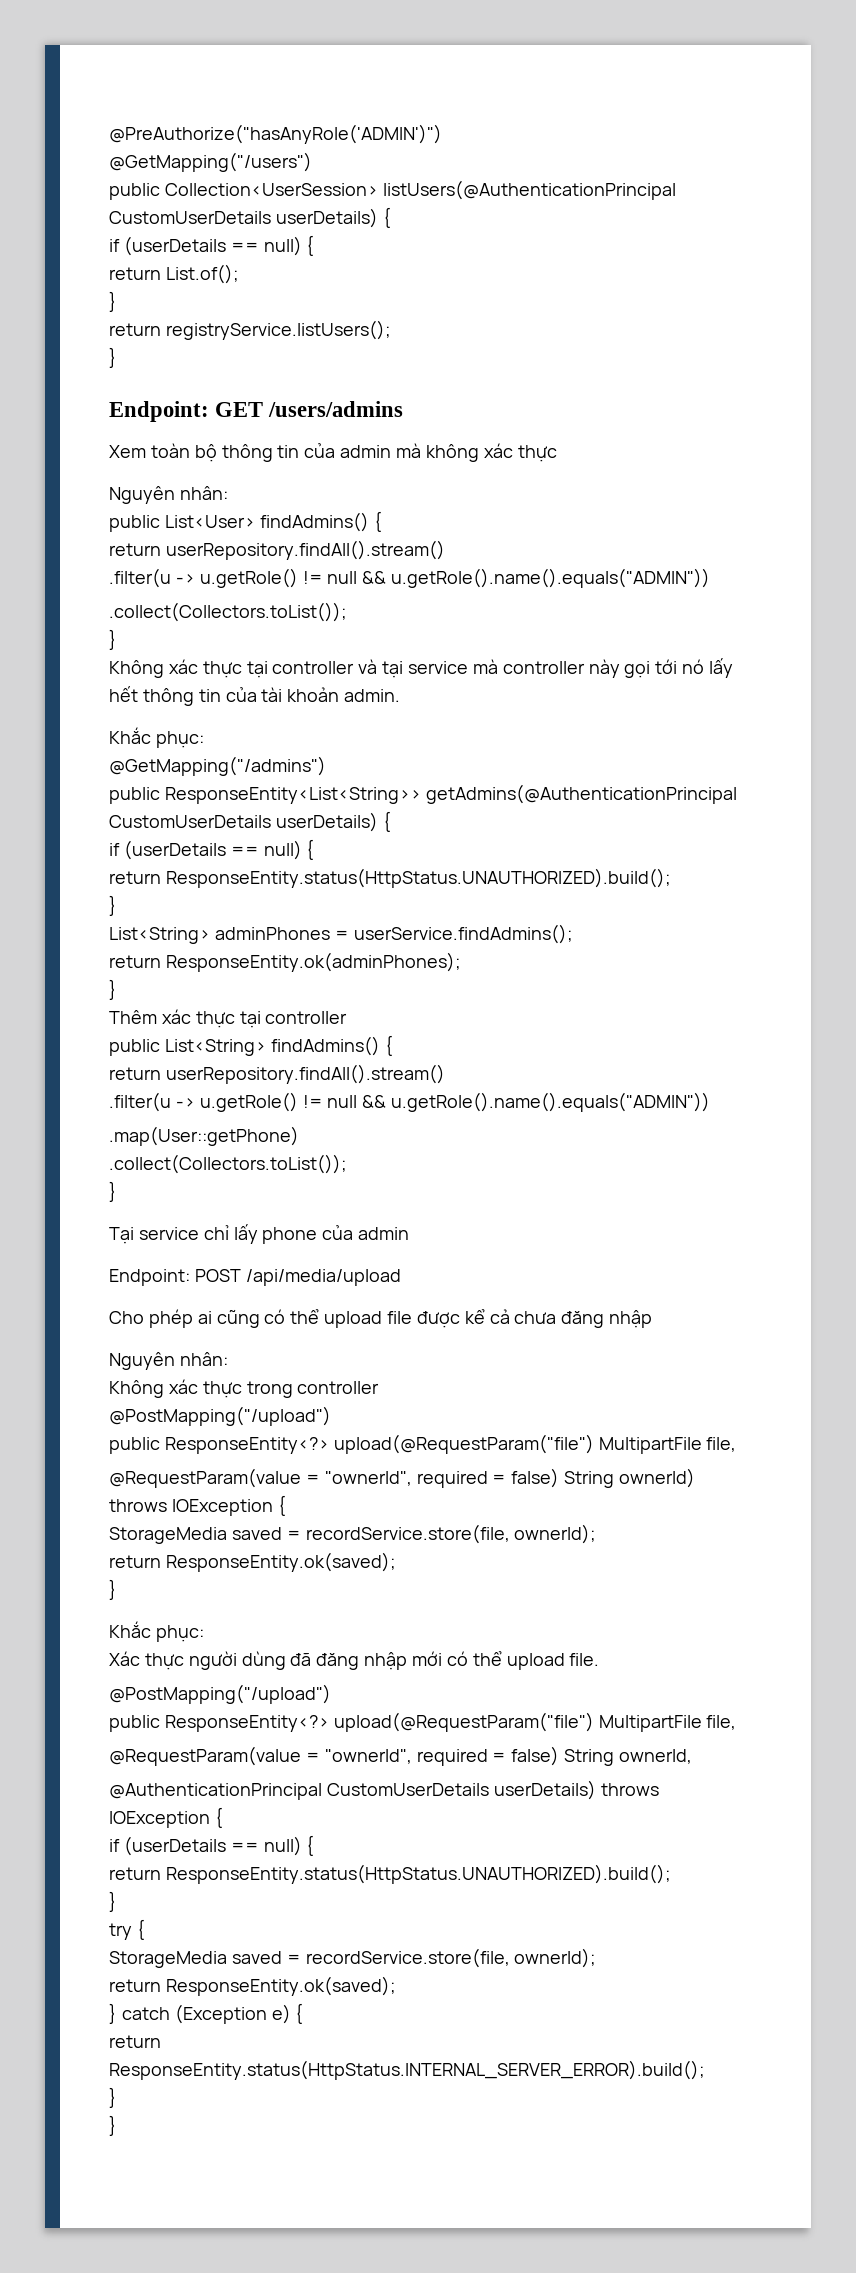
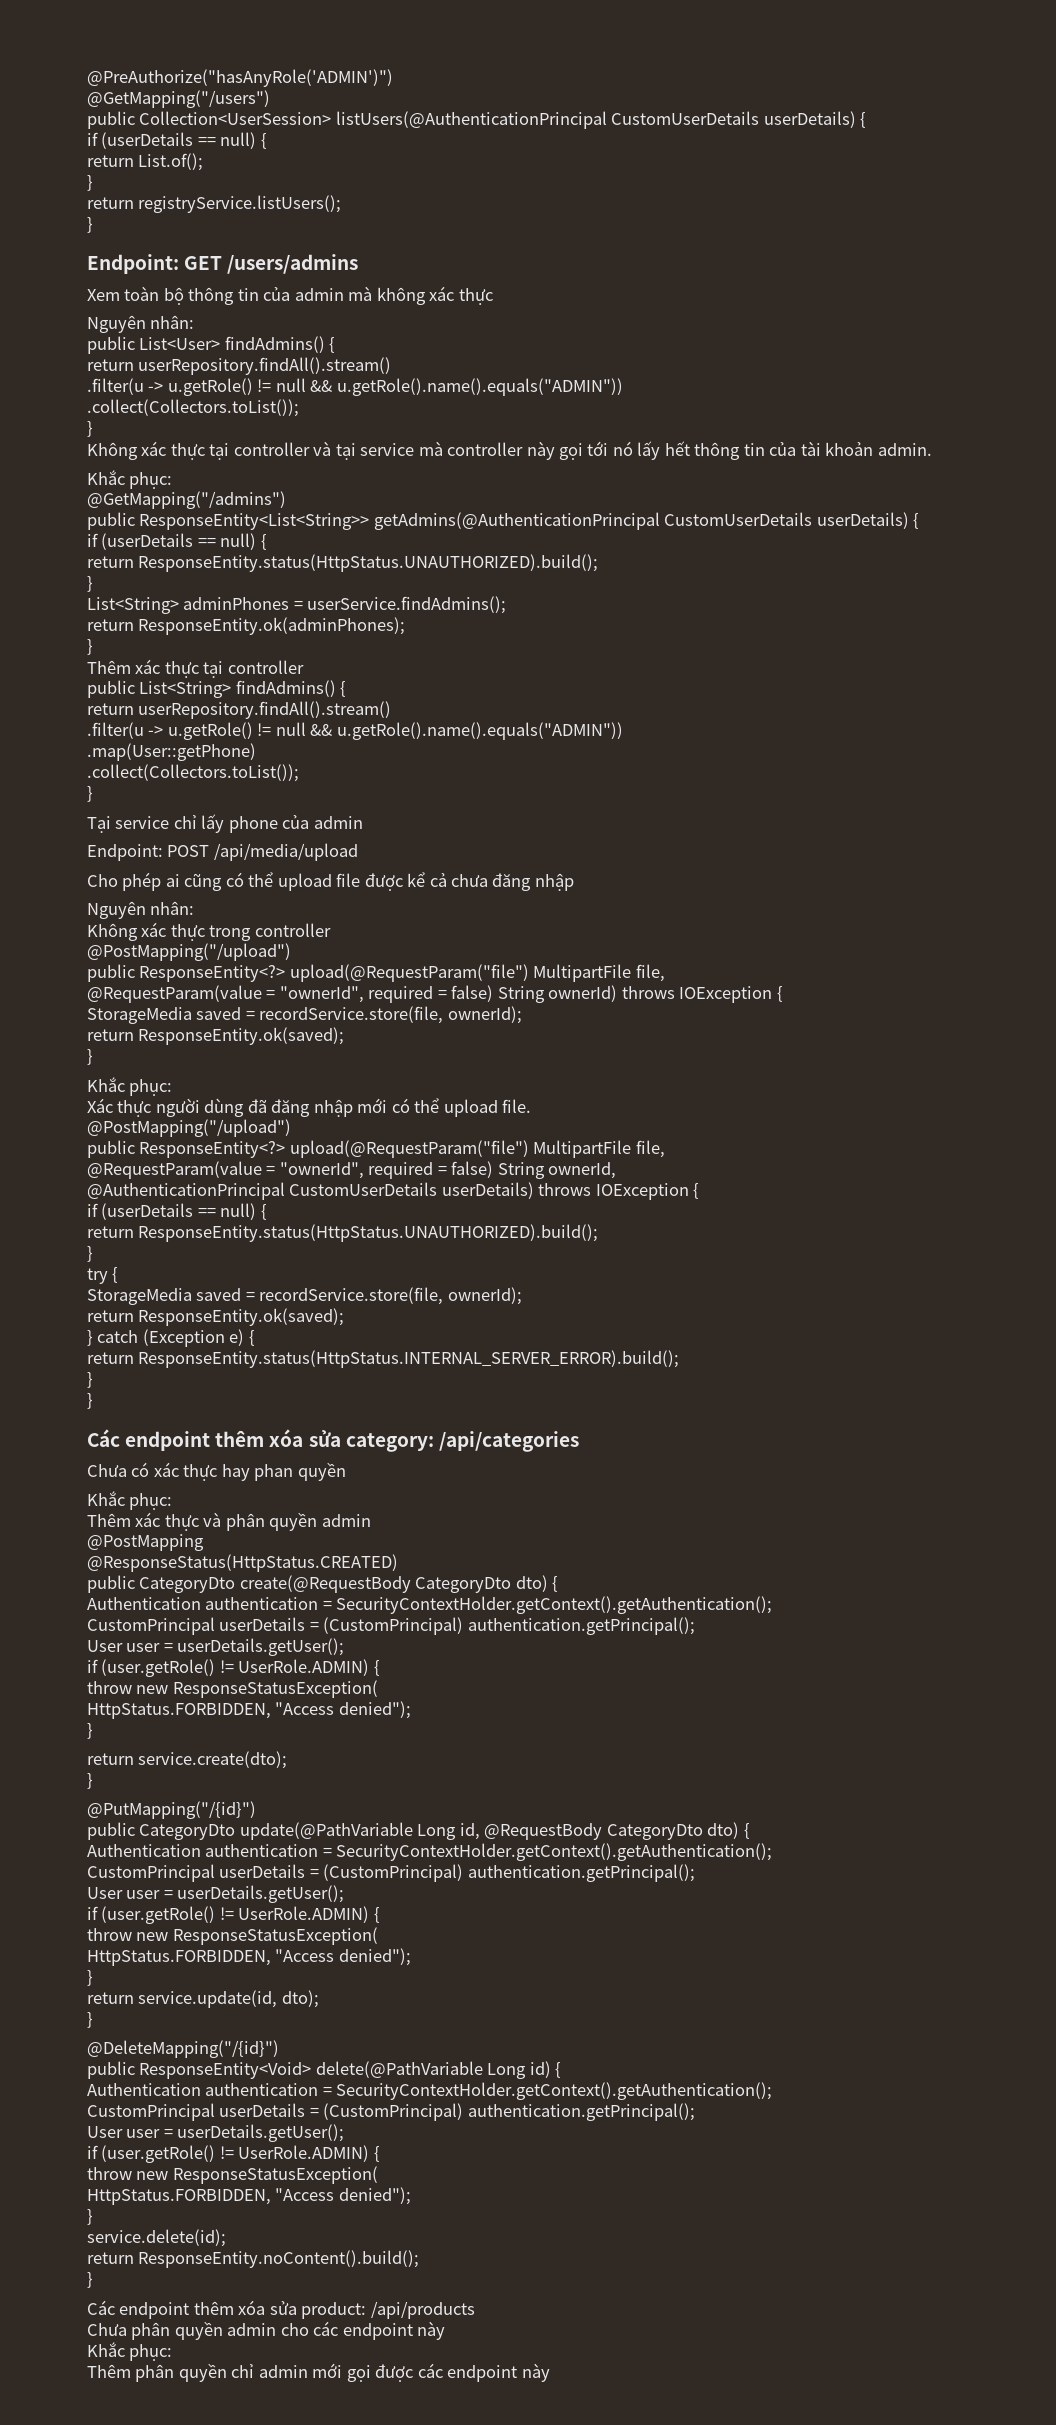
(117, 2125) none -> [87,1429,579,1452] [87,1462,346,1481] [87,1491,173,1510] [87,1512,371,1531] [87,1534,204,1551] [87,1554,398,1572] [87,1575,559,1593] [87,1596,773,1614] [87,1617,695,1635] [87,1638,345,1656] [87,1659,380,1677] [87,1680,378,1698] [87,1701,411,1719] [87,1723,93,1739] [87,1751,288,1769] [87,1773,93,1789] [87,1801,256,1819] [87,1822,750,1840] [87,1843,773,1861] [87,1864,695,1882] [87,1885,345,1903] [87,1906,380,1924] [87,1927,378,1945] [87,1948,411,1966] [87,1970,93,1986] [87,1990,319,2008] [87,2012,93,2028] [87,2040,279,2058] [87,2061,562,2079] [87,2082,773,2100] [87,2103,695,2121] [87,2124,345,2142] [87,2145,380,2163] [87,2166,378,2184] [87,2187,411,2205] [87,2209,93,2225] [87,2229,226,2247] [87,2250,420,2268] [87,2272,93,2288] [87,2300,475,2319] [87,2321,446,2340] [87,2342,173,2361] [87,2363,550,2382] // Các endpoint thêm xóa sửa category: /api/categories // Chưa có xác thực hay phan quyền // Khắc phục: // Thêm xác thực và phân quyền admin // @PostMapping // @ResponseStatus(HttpStatus.CREATED) // public CategoryDto create(@RequestBody CategoryDto dto) { // Authentication authentication = SecurityContextHolder.getContext().getAuthentication(); // CustomPrincipal userDetails = (CustomPrincipal) authentication.getPrincipal(); // User user = userDetails.getUser(); // if (user.getRole() != UserRole.ADMIN) { // throw new ResponseStatusException( // HttpStatus.FORBIDDEN, "Access denied"); // } // return service.create(dto); // } // @PutMapping("/{id}") // public CategoryDto update(@PathVariable Long id, @RequestBody CategoryDto dto) { // Authentication authentication = SecurityContextHolder.getContext().getAuthentication(); // CustomPrincipal userDetails = (CustomPrincipal) authentication.getPrincipal(); // User user = userDetails.getUser(); // if (user.getRole() != UserRole.ADMIN) { // throw new ResponseStatusException( // HttpStatus.FORBIDDEN, "Access denied"); // } // return service.update(id, dto); // } // @DeleteMapping("/{id}") // public ResponseEntity<Void> delete(@PathVariable Long id) { // Authentication authentication = SecurityContextHolder.getContext().getAuthentication(); // CustomPrincipal userDetails = (CustomPrincipal) authentication.getPrincipal(); // User user = userDetails.getUser(); // if (user.getRole() != UserRole.ADMIN) { // throw new ResponseStatusException( // HttpStatus.FORBIDDEN, "Access denied"); // } // service.delete(id); // return ResponseEntity.noContent().build(); // } // Các endpoint thêm xóa sửa product: /api/products // Chưa phân quyền admin cho các endpoint này // Khắc phục: // Thêm phân quyền chỉ admin mới gọi được các endpoint này

